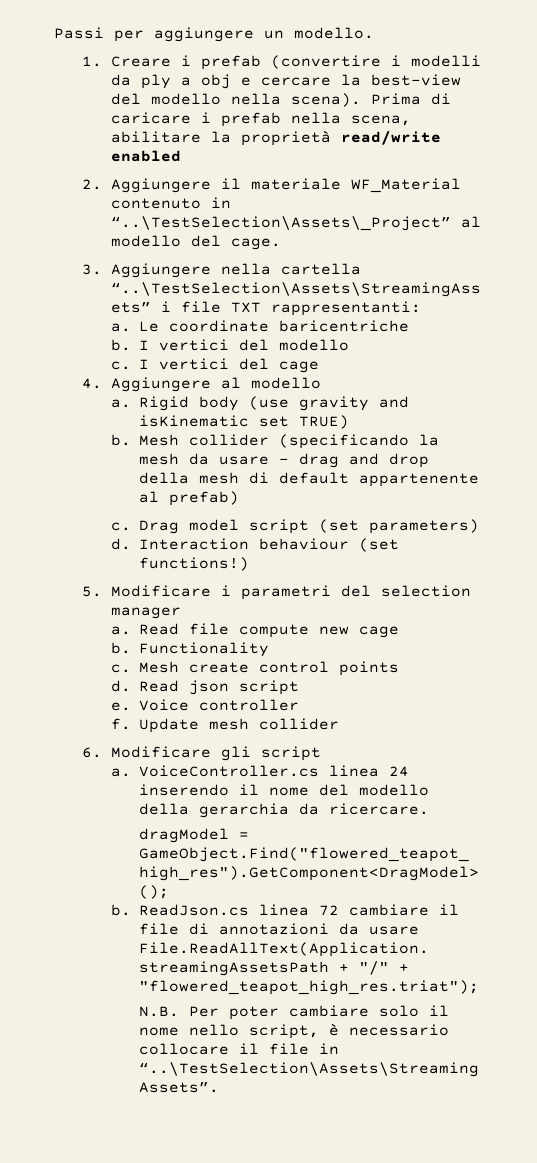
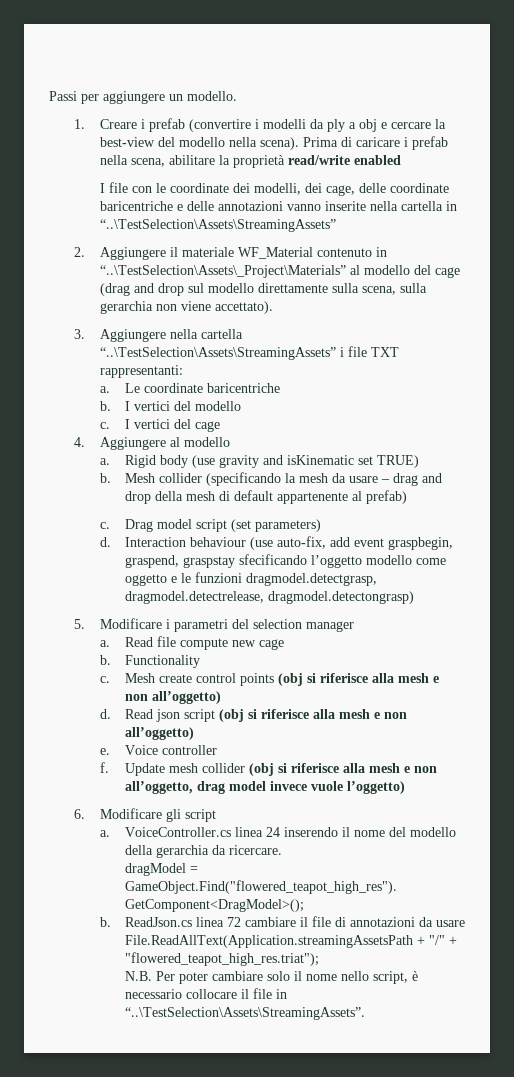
(181, 156) none -> [99,182,449,196] [99,201,457,211] [99,219,336,232] // I file con le coordinate dei modelli, dei cage, delle coordinate baricentriche e delle annotazioni vanno inserite nella cartella in “..\TestSelection\Assets\StreamingAssets”
[110,216,451,231] “..\TestSelection\Assets\_Project” -> [99,265,346,278] “..\TestSelection\Assets\_Project\Materials”
[230,238,281,250] cage. -> [434,267,460,278] [99,283,427,296] [99,301,273,314] cage (drag and drop sul modello direttamente sulla scena, sulla gerarchia non viene accettato).
[359,538,400,552] [139,557,250,571] (set functions!) -> [249,536,453,550] [124,554,446,568] [124,572,377,586] [124,591,414,604] (use auto-fix, add event graspbegin, graspend, graspstay sfecificando l’oggetto modello come oggetto e le funzioni dragmodel.detectgrasp, dragmodel.detectrelease, dragmodel.detectongrasp)
[110,680,300,695] // d. Read json script -> [277,673,439,686] [124,691,221,704] [99,709,407,722] [124,727,194,740] (obj si riferisce alla mesh e non all’oggetto) // d. Read json script (obj si riferisce alla mesh e non all’oggetto)
(340, 724) none -> [248,763,437,776] [124,781,405,794] (obj si riferisce alla mesh e non all’oggetto, drag model invece vuole l’oggetto)

